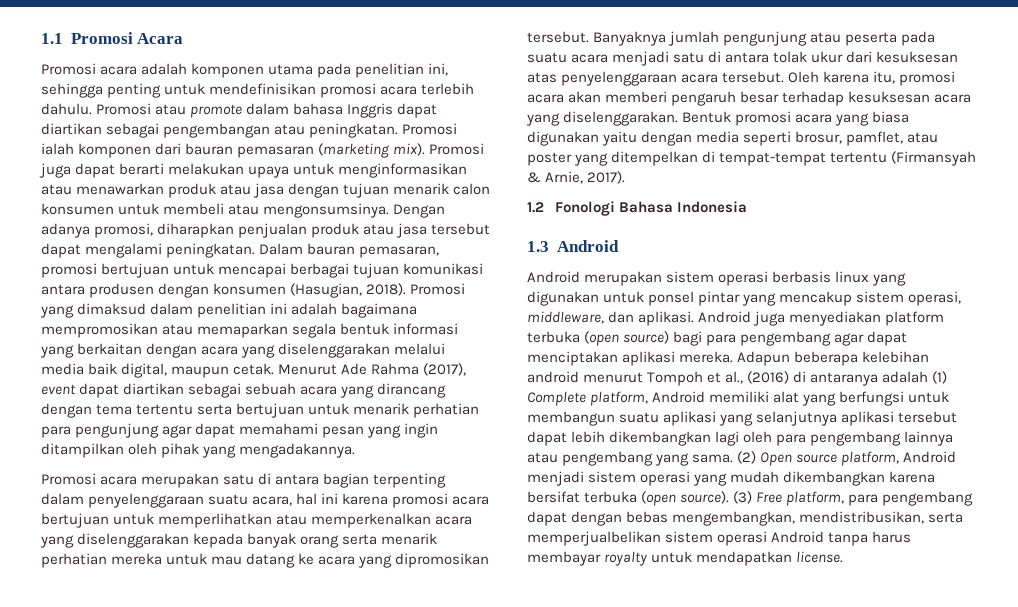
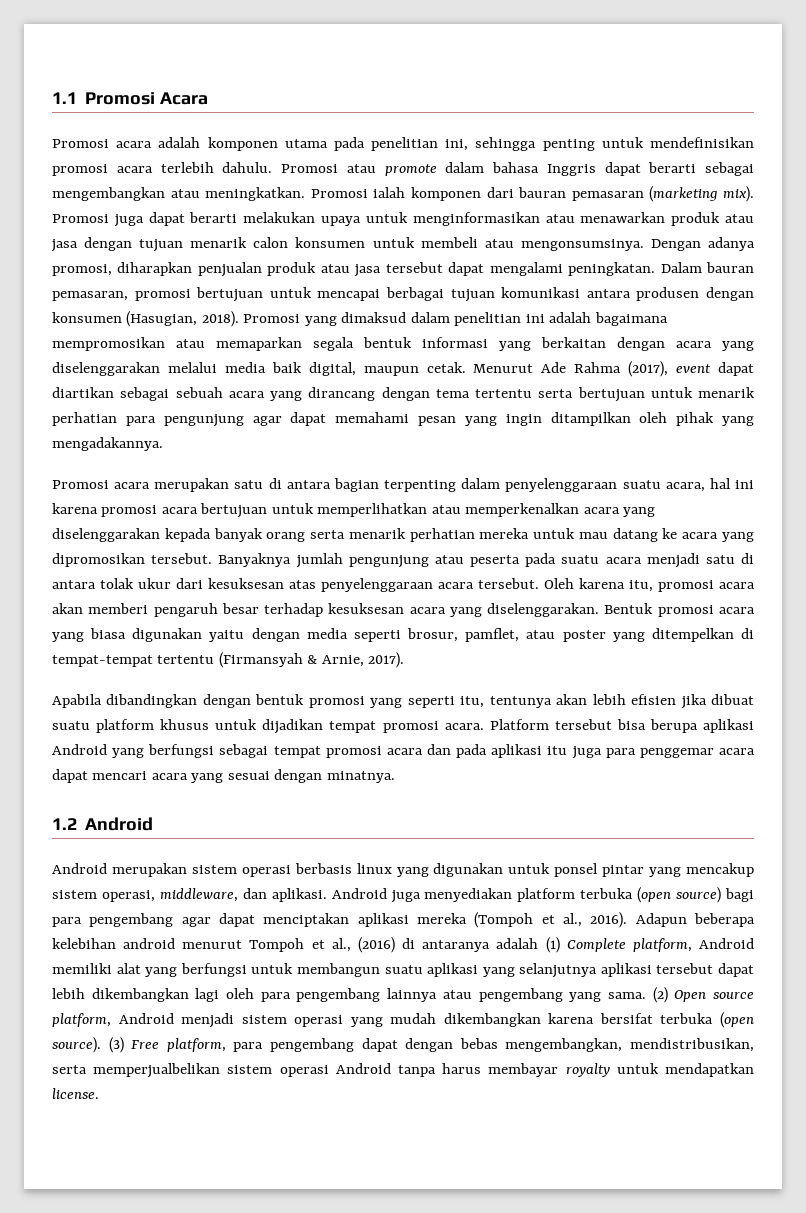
[41,123,399,138] diartikan sebagai pengembangan atau peningkatan. -> [648,162,754,176] [52,187,306,201] berarti sebagai mengembangkan atau meningkatkan.
[527,201,748,216] [527,241,549,252] 1.2 Fonologi Bahasa Indonesia // 1.3 -> [52,694,754,709] [52,719,755,734] [52,744,755,759] [52,769,395,783] [52,818,77,830] Apabila dibandingkan dengan bentuk promosi yang seperti itu, tentunya akan lebih efisien jika dibuat suatu platform khusus untuk dijadikan tempat promosi acara. Platform tersebut bisa berupa aplikasi Android yang berfungsi sebagai tempat promosi acara dan pada aplikasi itu juga para penggemar acara dapat mencari acara yang sesuai dengan minatnya. // 1.2
[679,351,734,363] mereka. -> [417,912,628,928] mereka (Tompoh et al., 2016).

